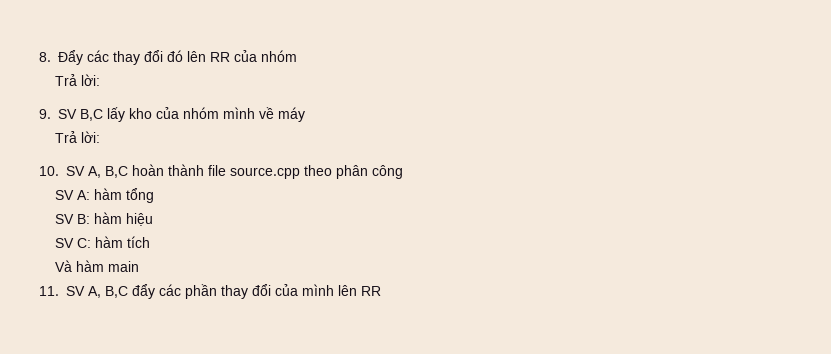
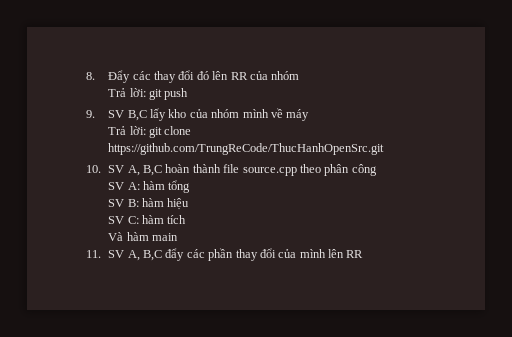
(100, 80) none -> [149,88,189,100] git push
(100, 137) none -> [149,126,192,138] [108,143,385,155] git clone https://github.com/TrungReCode/ThucHanhOpenSrc.git

